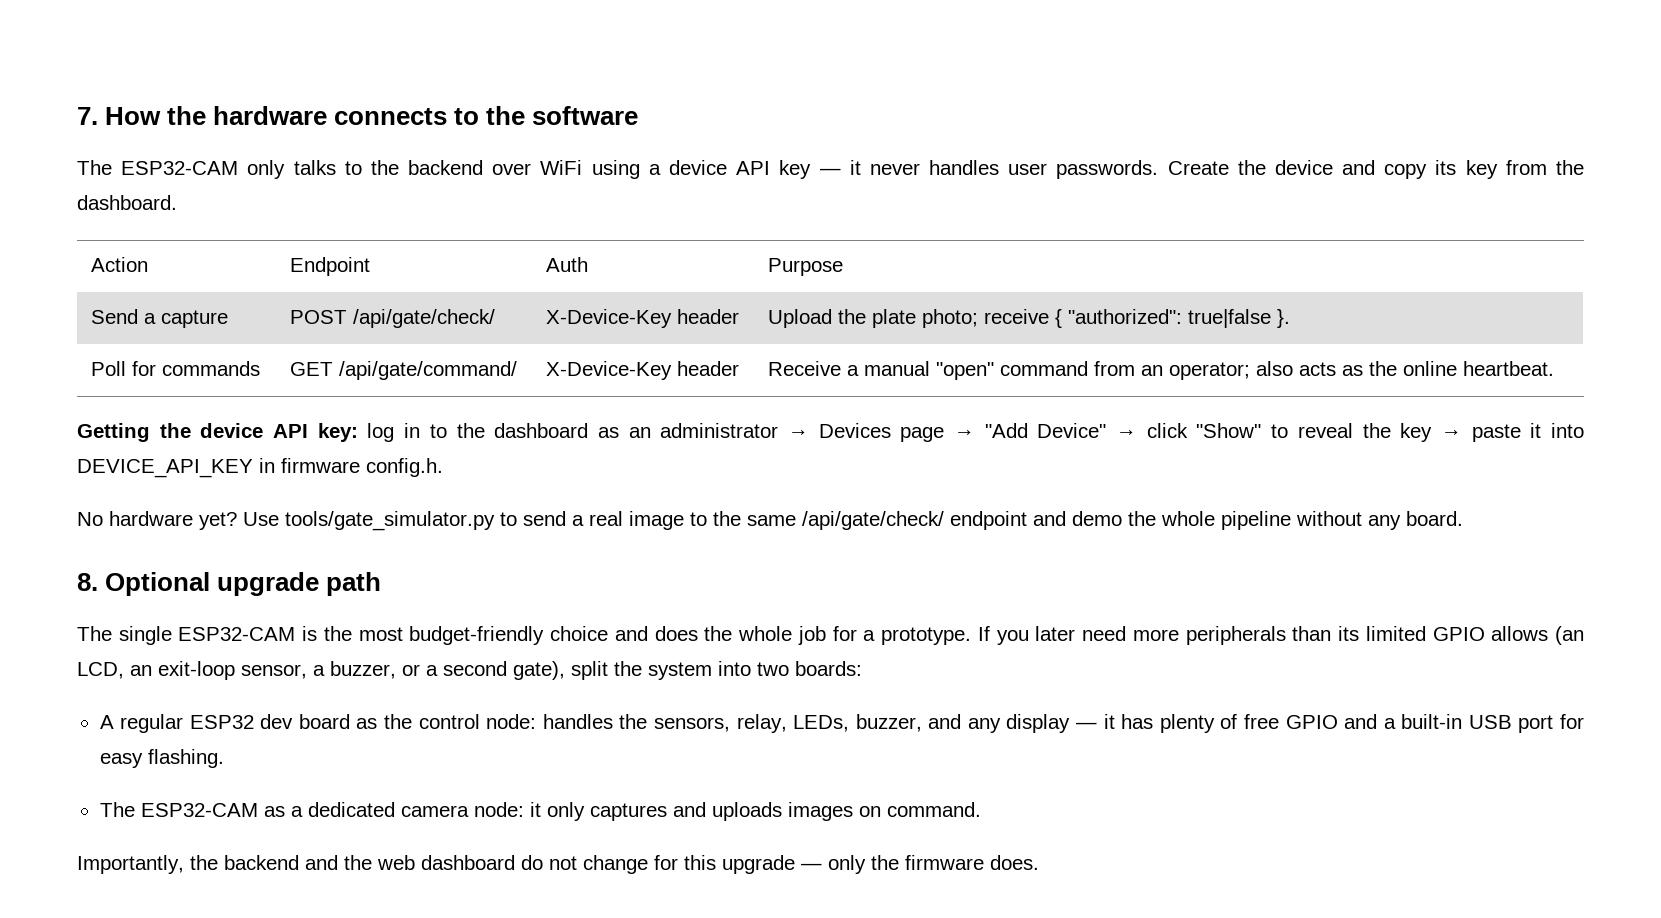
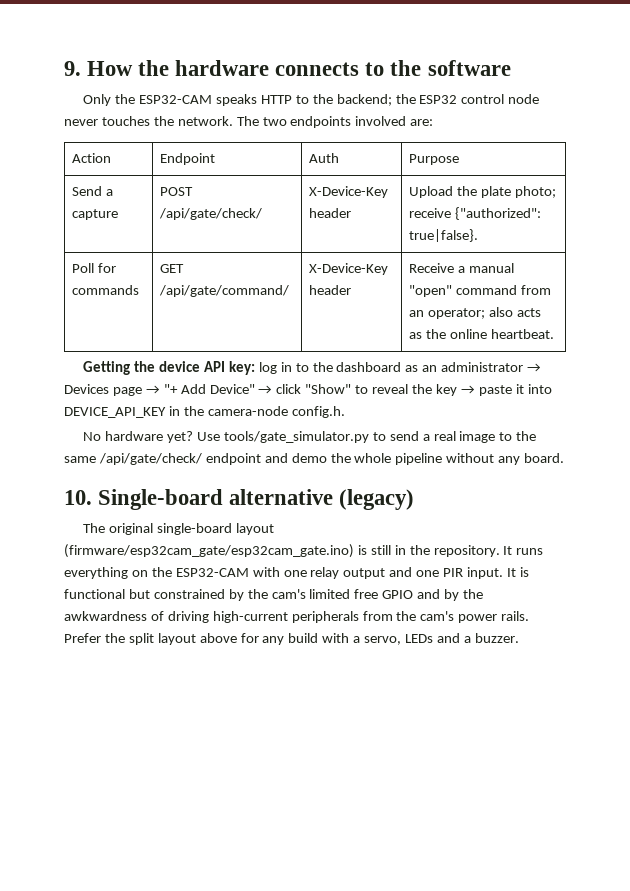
[77,107,98,125] 7. -> [64,61,81,76] 9.
[77,160,1584,179] [77,195,177,210] The ESP32-CAM only talks to the backend over WiFi using a device API key — it never handles user passwords. Create the device and copy its key from the dashboard. -> [83,94,540,106] [64,116,434,128] Only the ESP32-CAM speaks HTTP to the backend; the ESP32 control node never touches the network. The two endpoints involved are:
[1054,309,1290,328] { "authorized": true|false }. -> [455,207,542,220] [409,229,479,242] {"authorized": true|false}.
[984,423,1028,438] "Add -> [163,384,206,394] "+ Add
[281,458,360,473] firmware -> [183,406,288,416] the camera-node
[77,572,382,596] [77,626,1584,645] [77,661,862,680] [99,714,1585,733] [99,749,224,768] [99,802,981,821] [77,855,1039,874] 8. Optional upgrade path // The single ESP32-CAM is the most budget-friendly choice and does the whole job for a prototype. If you later need more peripherals than its limited GPIO allows (an LCD, an exit-loop sensor, a buzzer, or a second gate), split the system into two boards: // A regular ESP32 dev board as the control node: handles the sensors, relay, LEDs, buzzer, and any display — it has plenty of free GPIO and a built-in USB port for easy flashing. // The ESP32-CAM as a dedicated camera node: it only captures and uploads images on command. // Importantly, the backend and the web dashboard do not change for this upgrade — only the firmware does. -> [64,489,415,510] [83,523,274,535] [64,544,544,558] [64,567,529,579] [64,589,484,601] [64,611,530,623] [64,633,519,645] 10. Single-board alternative (legacy) // The original single-board layout (firmware/esp32cam_gate/esp32cam_gate.ino) is still in the repository. It runs everything on the ESP32-CAM with one relay output and one PIR input. It is functional but constrained by the cam's limited free GPIO and by the awkwardness of driving high-current peripherals from the cam's power rails. Prefer the split layout above for any build with a servo, LEDs and a buzzer.

